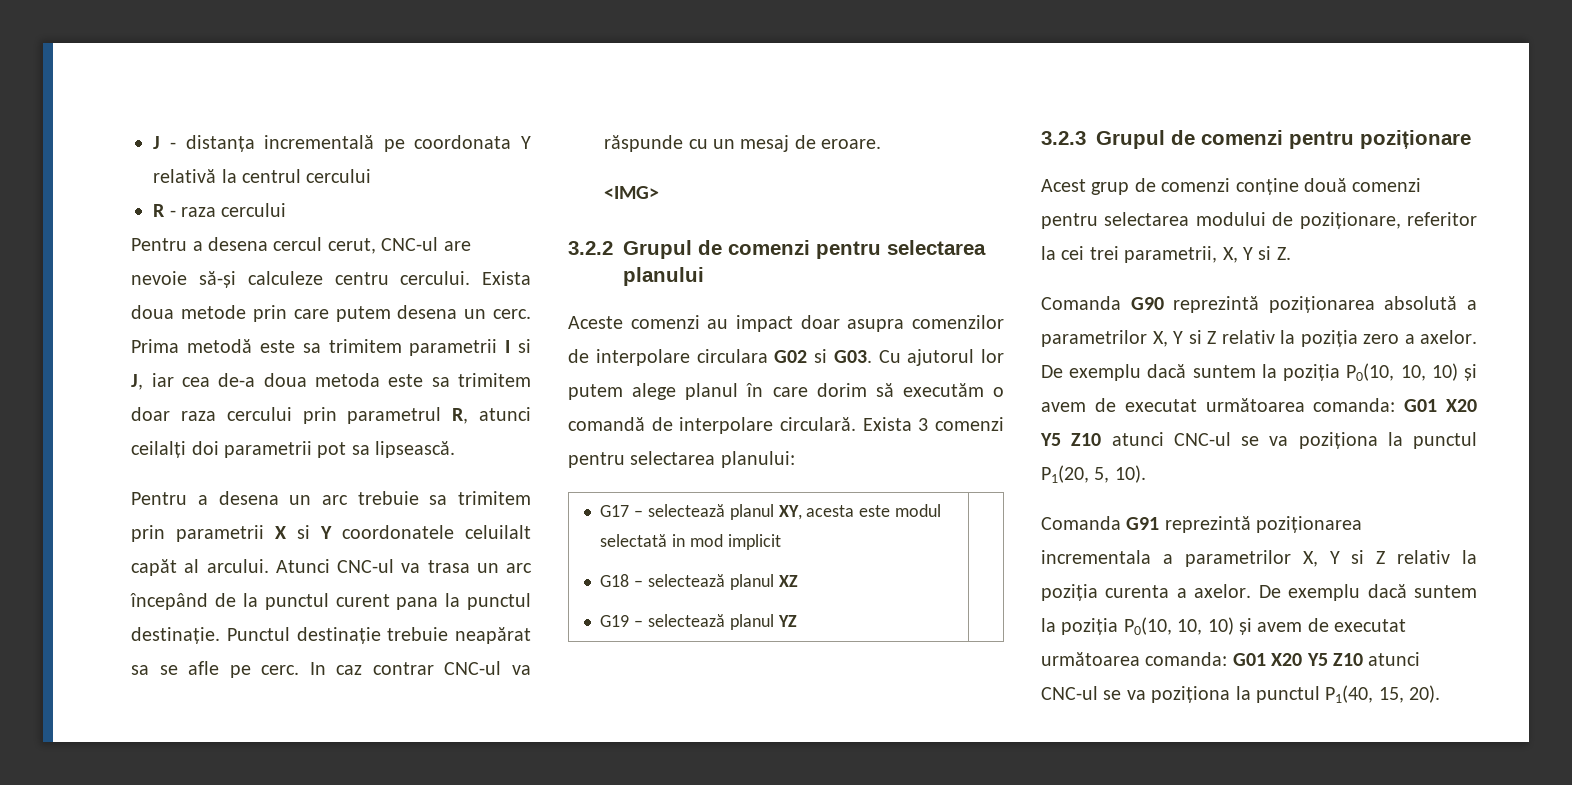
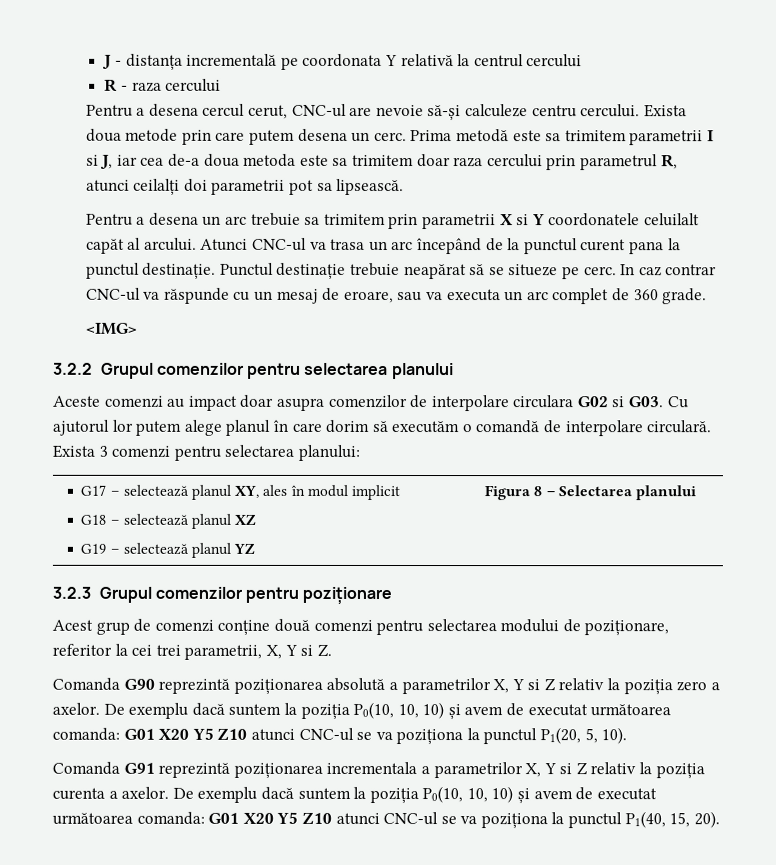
[131,661,220,675] sa se afle -> [469,264,559,277] să se situeze
[821,139,882,149] eroare. -> [343,288,708,305] eroare, sau va executa un arc complet de 360 grade.
[698,240,810,255] de comenzi -> [156,362,244,375] comenzilor
[806,504,942,517] [600,534,723,547] acesta este modul selectată in mod -> [262,484,348,497] ales în modul
(797, 621) none -> [484,485,696,501] Figura 8 – Selectarea planului
[1171,130,1283,145] de comenzi -> [154,586,242,599] comenzilor

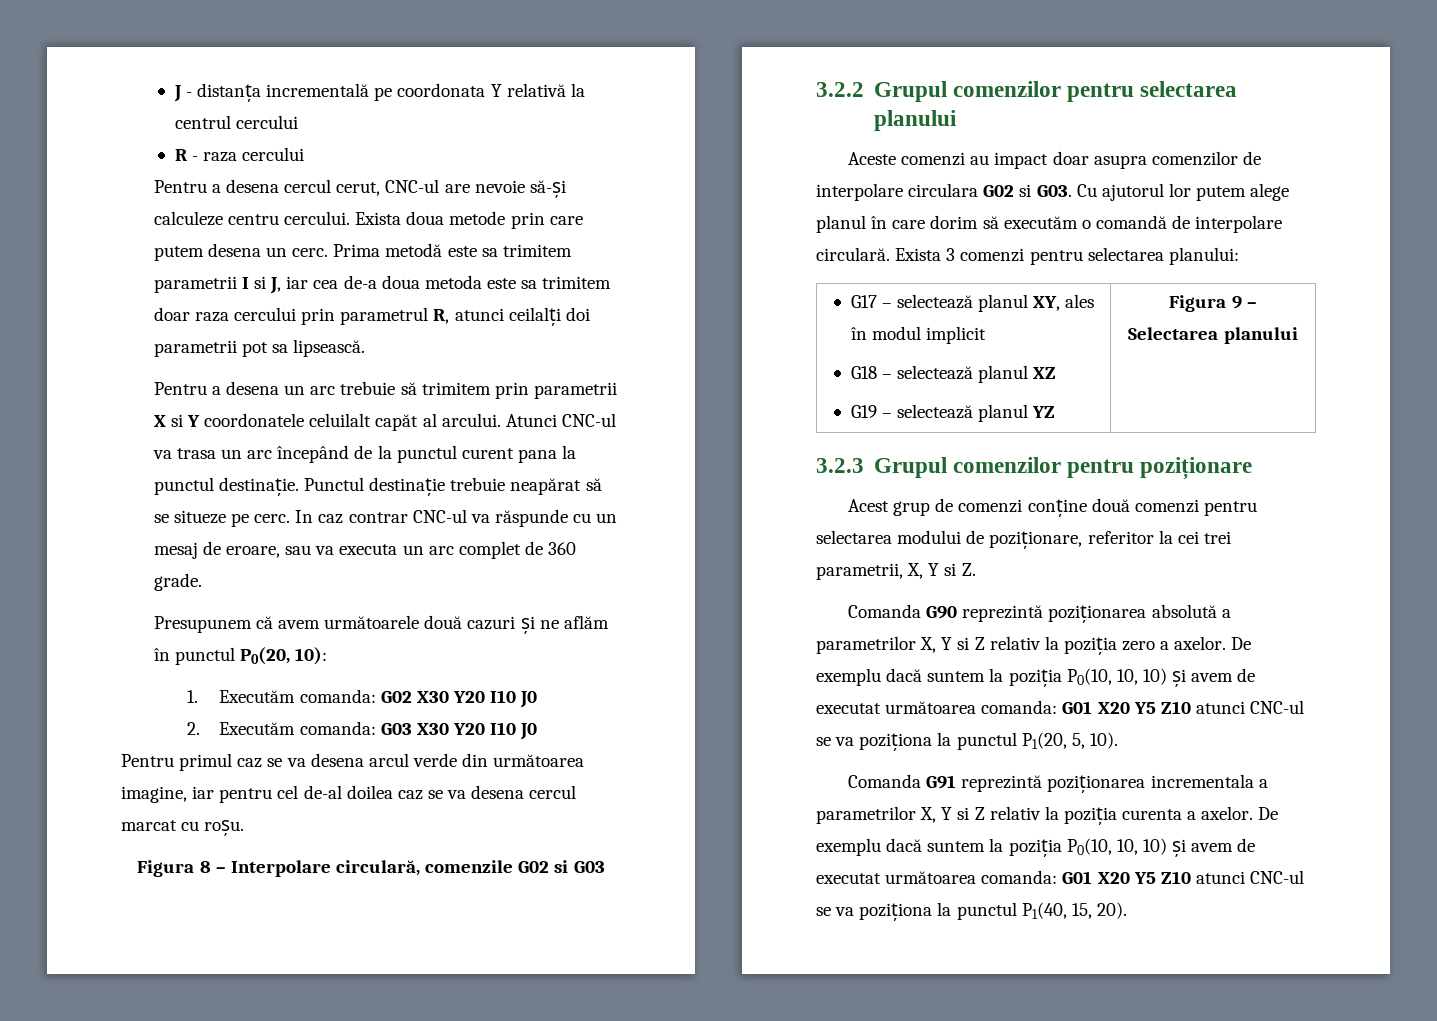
[304,216,321,225] sa -> [400,382,417,395] să
[85,322,138,335] <IMG> -> [153,615,609,634] [153,647,328,665] [186,689,538,708] [186,721,538,740] [121,753,585,771] [121,785,577,803] [121,820,245,836] [137,860,605,877] Presupunem că avem următoarele două cazuri și ne aflăm în punctul P0(20, 10): // 1. Executăm comanda: G02 X30 Y20 I10 J0 // 2. Executăm comanda: G03 X30 Y20 I10 J0 // Pentru primul caz se va desena arcul verde din următoarea imagine, iar pentru cel de-al doilea caz se va desena cercul marcat cu roșu. // Figura 8 – Interpolare circulară, comenzile G02 si G03
[533,486,543,497] 8 -> [1231,296,1242,309] 9

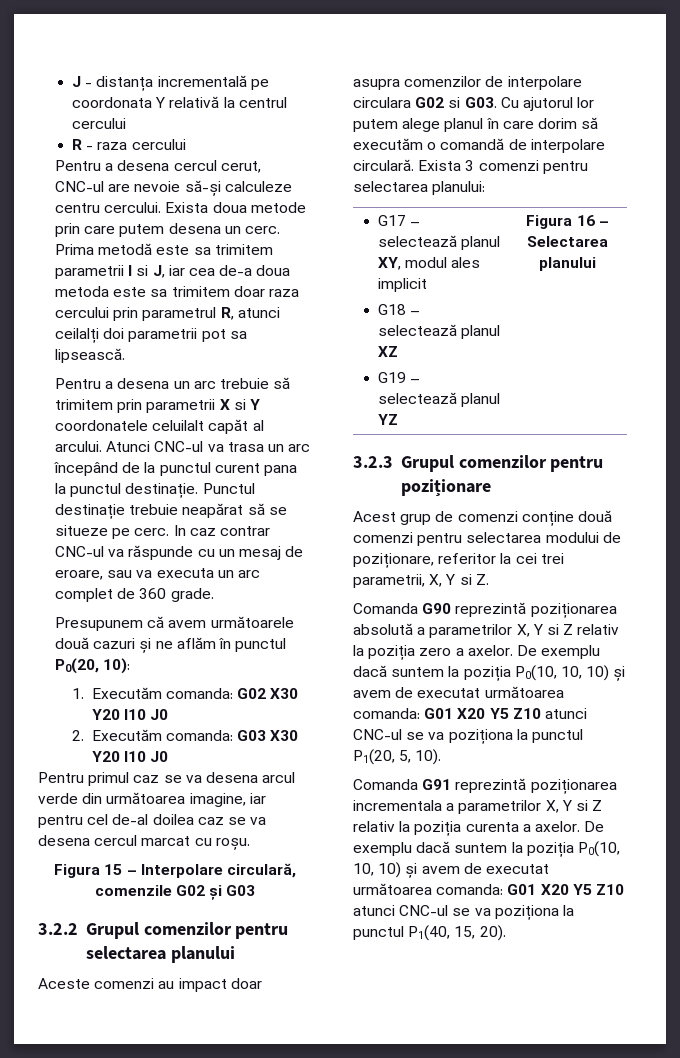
[199,861,211,873] 8 -> [104,864,123,875] 15
[554,860,569,873] si -> [209,885,223,901] și
[1065,294,1095,308] [850,326,921,340] ales în modul -> [404,257,481,268] modul ales
[1231,296,1242,309] 9 -> [576,215,595,226] 16

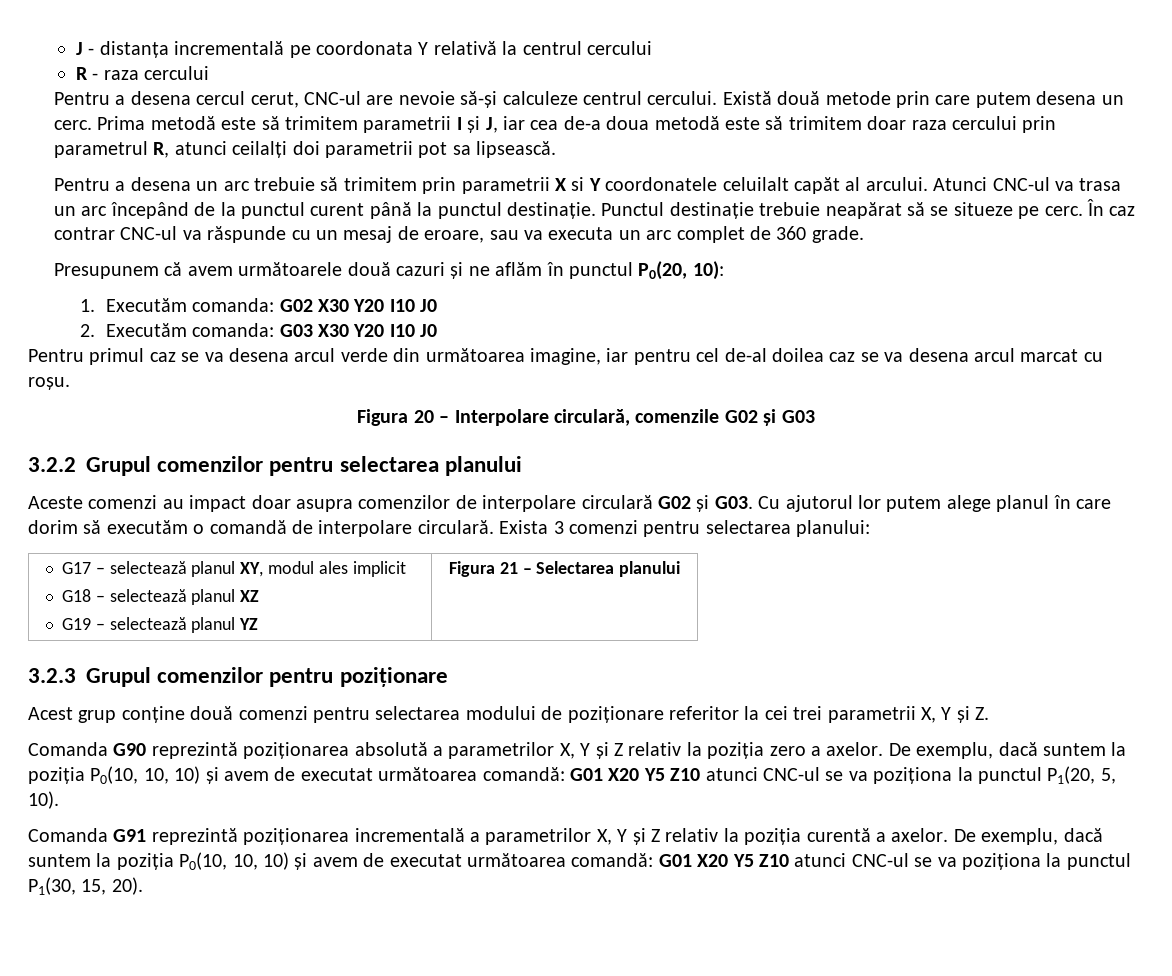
[55,202,247,213] centru cercului. Exista doua -> [582,91,821,105] centrul cercului. Există două
[193,247,211,255] sa -> [261,116,280,130] să
[136,265,149,276] si -> [467,116,481,133] și
[55,286,168,297] metoda este sa -> [654,116,784,130] metodă este să
[263,465,297,476] pana -> [369,202,412,219] până
[173,525,186,536] In -> [1086,199,1104,216] În
[94,835,138,846] cercul -> [973,348,1015,362] arcul
[104,864,123,875] 15 -> [413,410,434,423] 20
[353,97,461,108] circulara G02 si -> [581,495,710,512] circulară G02 și
[576,215,595,226] 16 -> [499,562,518,574] 21
[435,511,518,522] de comenzi -> (117, 716) none
[353,553,434,568] poziționare, -> [567,706,664,723] poziționare
[353,574,472,588] parametrii, X, Y si -> [827,706,970,723] parametrii X, Y și
[546,624,559,635] si -> [595,742,609,759] și
[541,645,601,659] exemplu -> [916,742,994,759] exemplu,
[353,708,420,719] comanda: -> [482,767,565,781] comandă:
[353,800,603,814] [353,821,605,836] [353,842,412,856] incrementala a parametrilor X, Y si Z relativ la poziția curenta a axelor. De exemplu -> [354,828,1059,845] incrementală a parametrilor X, Y și Z relativ la poziția curentă a axelor. De exemplu,
[436,884,504,895] comanda: -> [571,853,654,867] comandă:
[408,925,451,941] P1(40, -> [28,877,76,895] P1(30,

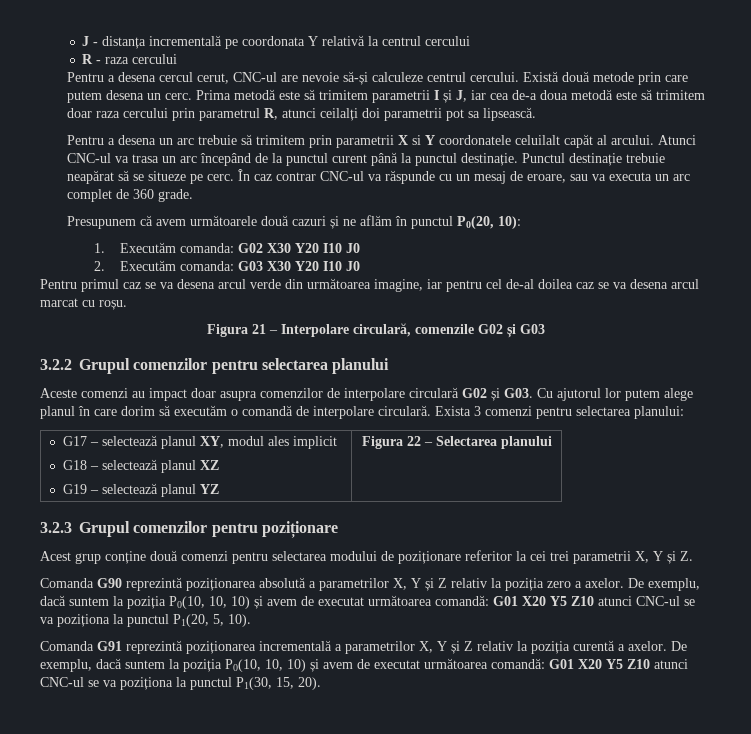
[413,410,434,423] 20 -> [251,324,266,334] 21
[499,562,518,574] 21 -> [406,436,421,446] 22

